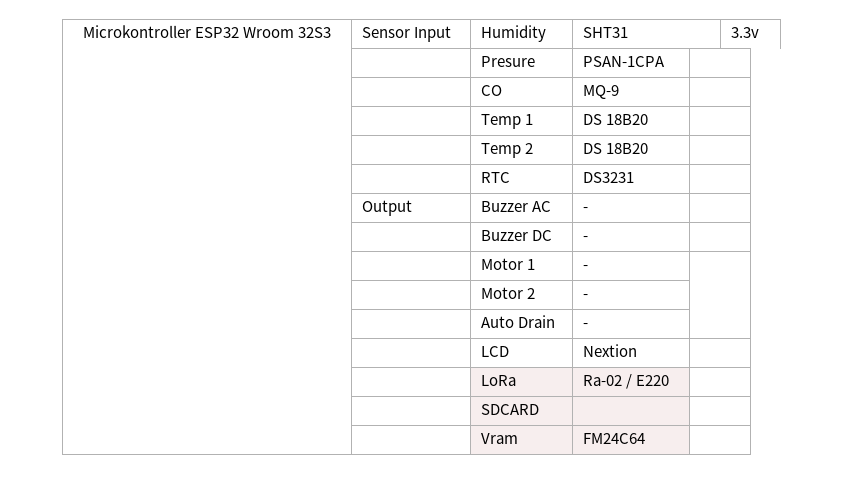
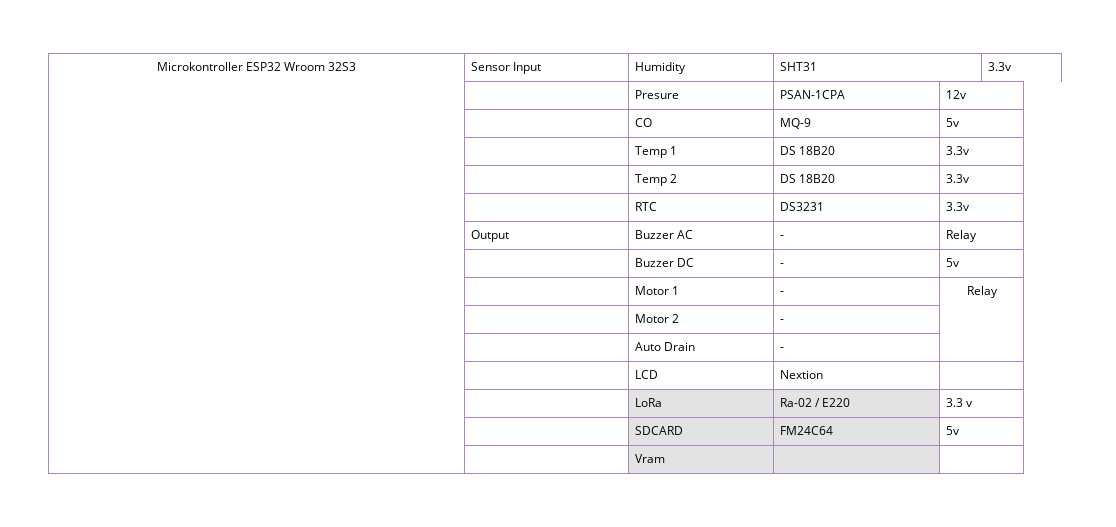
(665, 61) none -> [945,90,967,99] 12v
(619, 92) none -> [945,118,960,127] 5v
(648, 119) none -> [945,146,970,155] 3.3v
(648, 148) none -> [945,174,970,183] 3.3v
(634, 177) none -> [945,202,970,211] 3.3v
(588, 209) none -> [945,230,977,242] Relay
(588, 238) none -> [945,258,960,267] 5v
(588, 267) none -> [966,286,998,298] Relay
(669, 380) none -> [945,398,973,407] 3.3 v
(539, 409) | -> [779,426,833,435] [945,426,960,435] FM24C64 | 5v
[582,433,645,444] FM24C64 -> (665, 458) none

